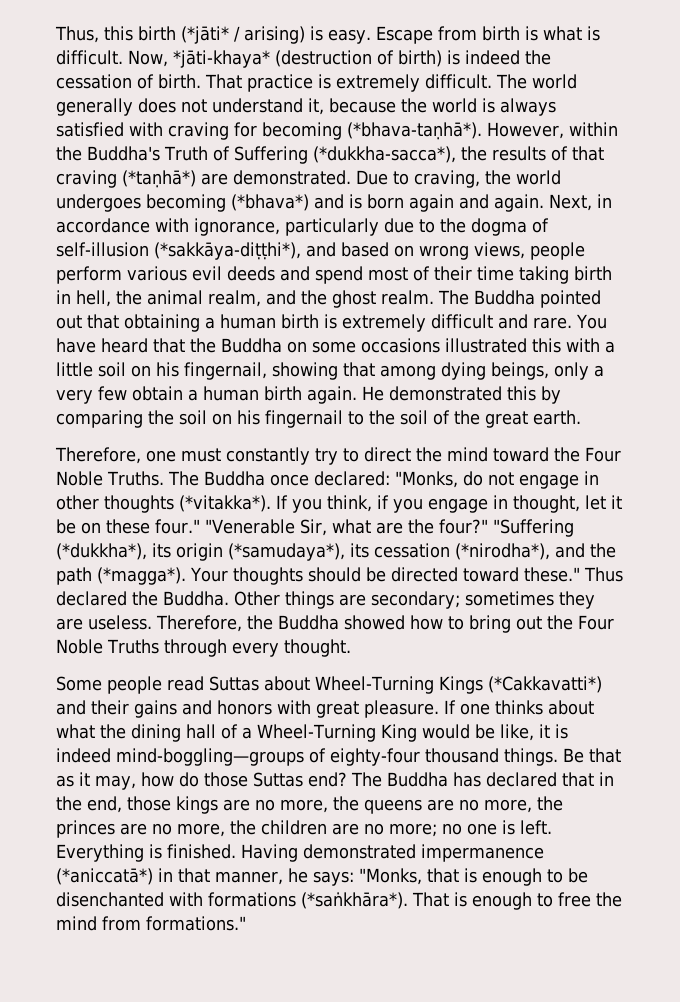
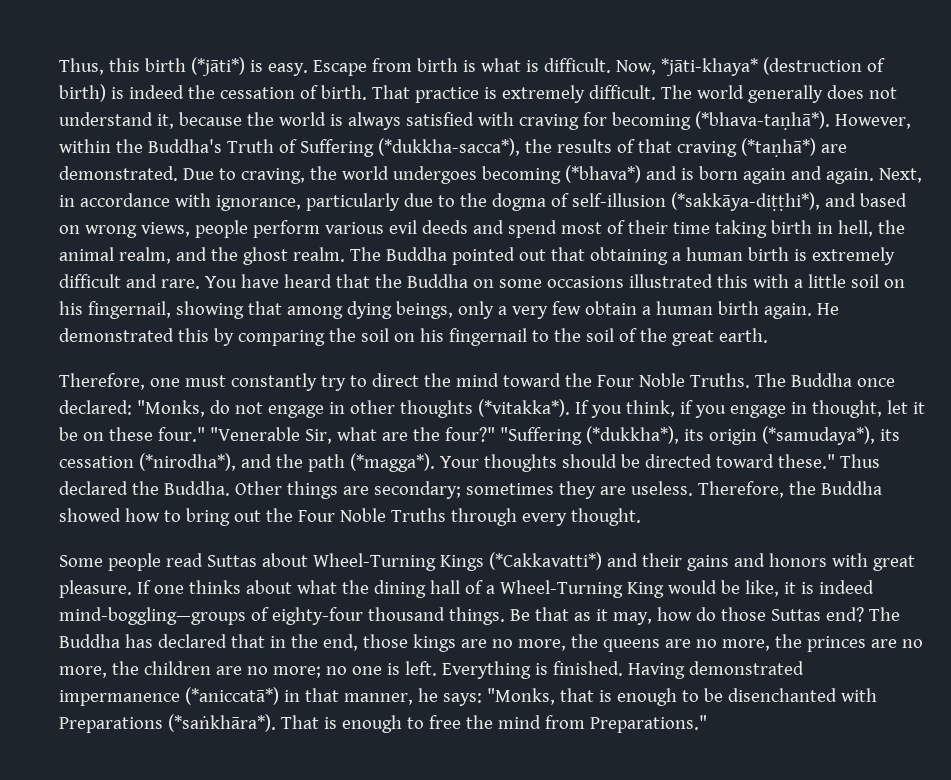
[181,26,305,44] (*jāti* / arising) -> [190,57,245,76] (*jāti*)
[208,892,296,907] formations -> [59,717,163,733] Preparations
[146,916,246,931] formations." -> [589,715,707,733] Preparations."

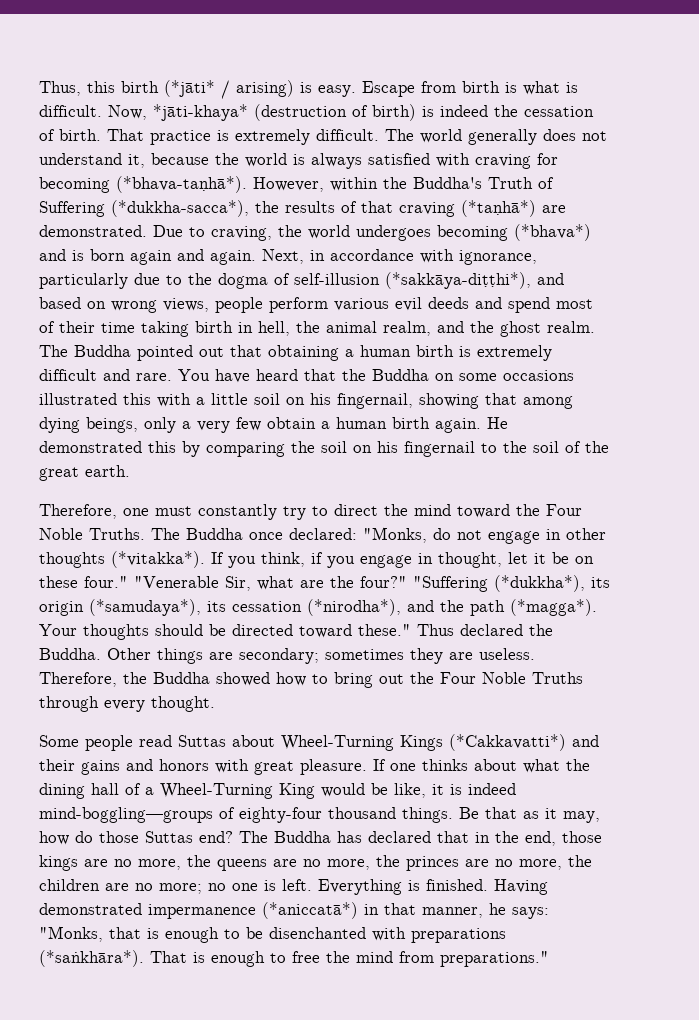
[190,57,245,76] (*jāti*) -> [164,80,294,99] (*jāti* / arising)
[59,717,163,733] Preparations -> [411,928,506,943] preparations
[589,715,707,733] Preparations." -> [440,951,549,967] preparations."

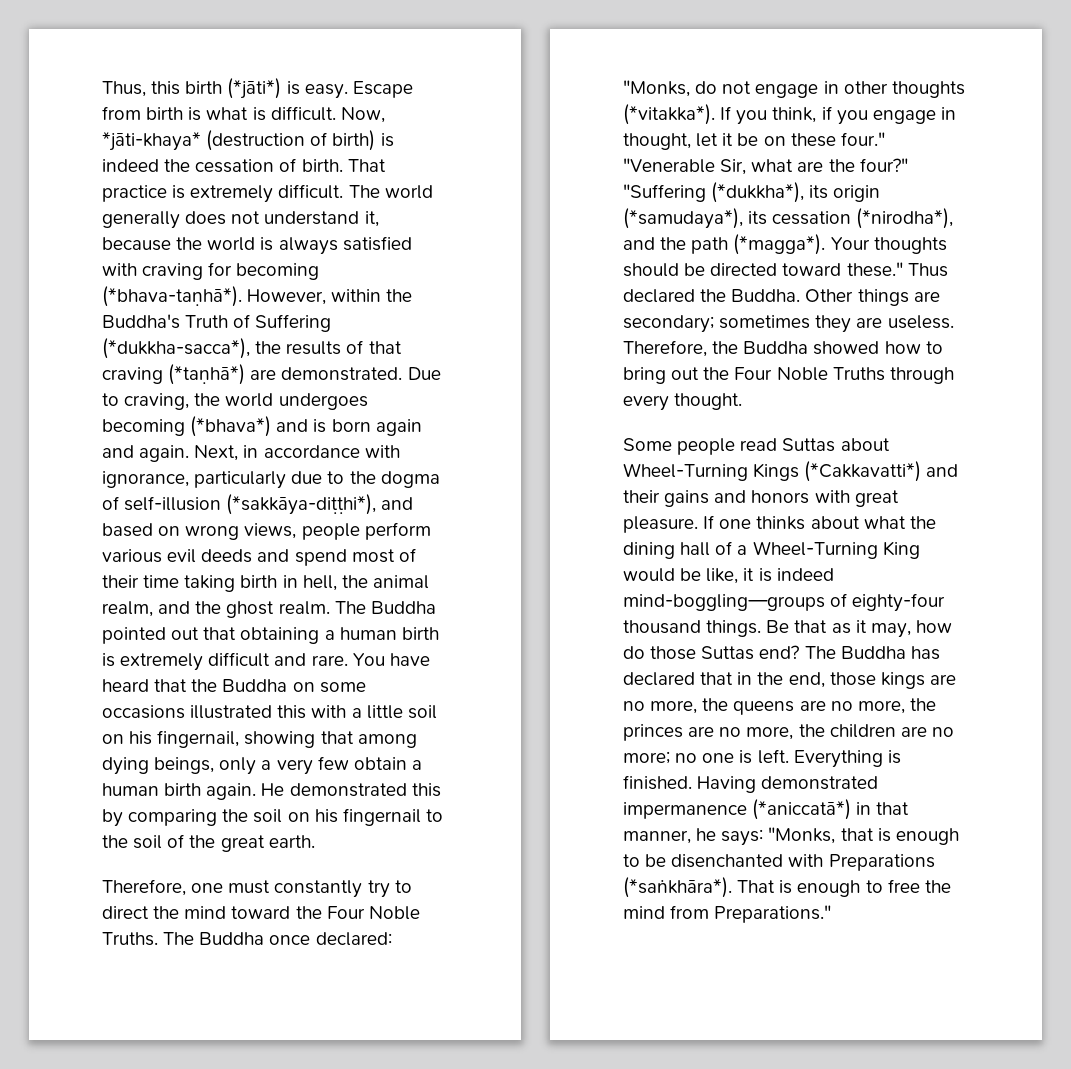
[164,80,294,99] (*jāti* / arising) -> [227,78,282,99] (*jāti*)
[411,928,506,943] preparations -> [828,854,935,871] Preparations
[440,951,549,967] preparations." -> [714,905,832,923] Preparations."

